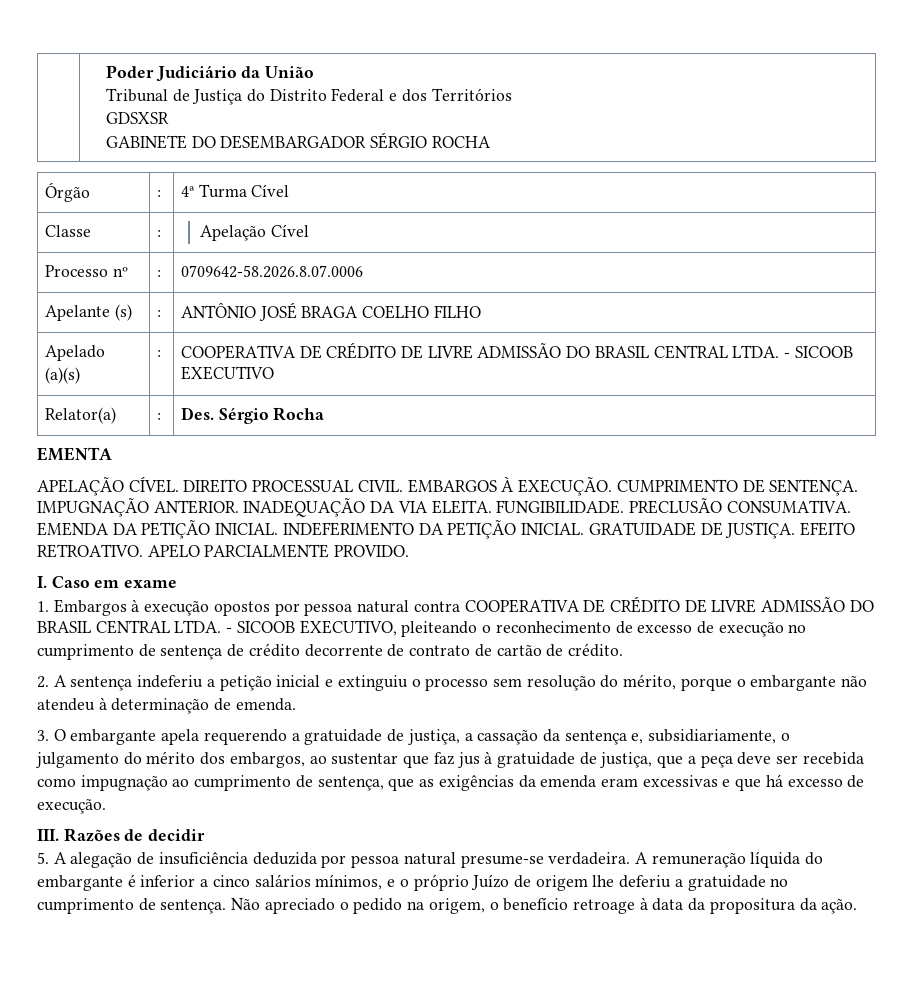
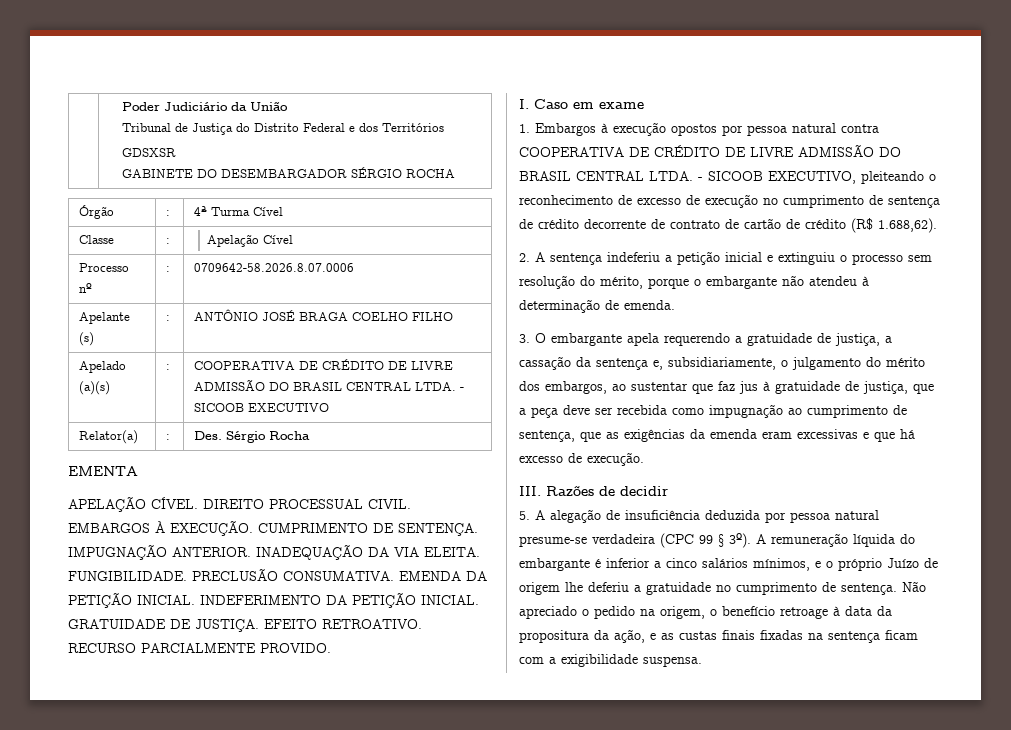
[147,544,200,558] APELO -> [68,643,136,653] RECURSO
[567,643,623,657] crédito. -> [805,218,937,233] crédito (R$ 1.688,62).
[548,852,631,865] verdadeira. -> [592,533,751,548] verdadeira (CPC 99 § 3º).
[821,899,858,914] ação. -> [614,629,918,643] [519,654,702,667] ação, e as custas finais fixadas na sentença ficam com a exigibilidade suspensa.

